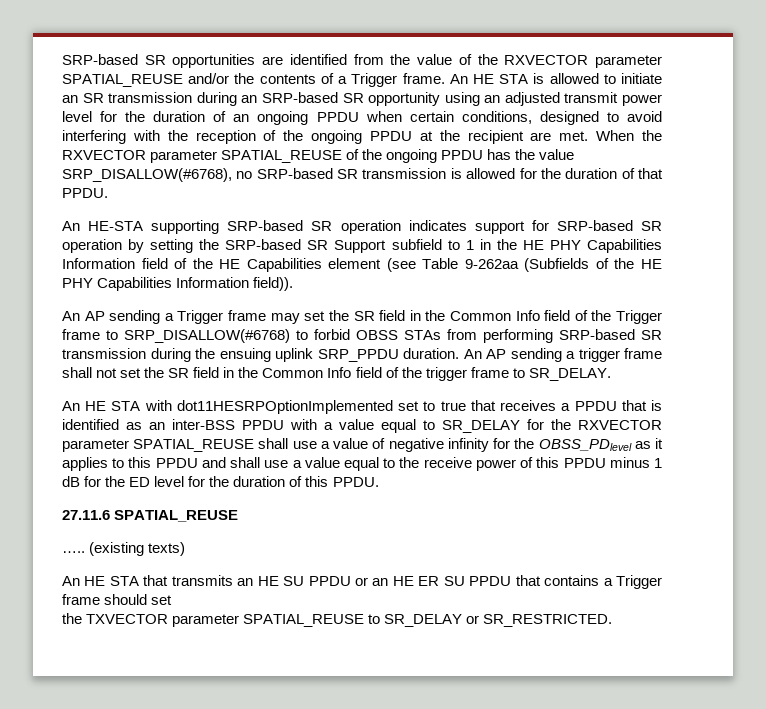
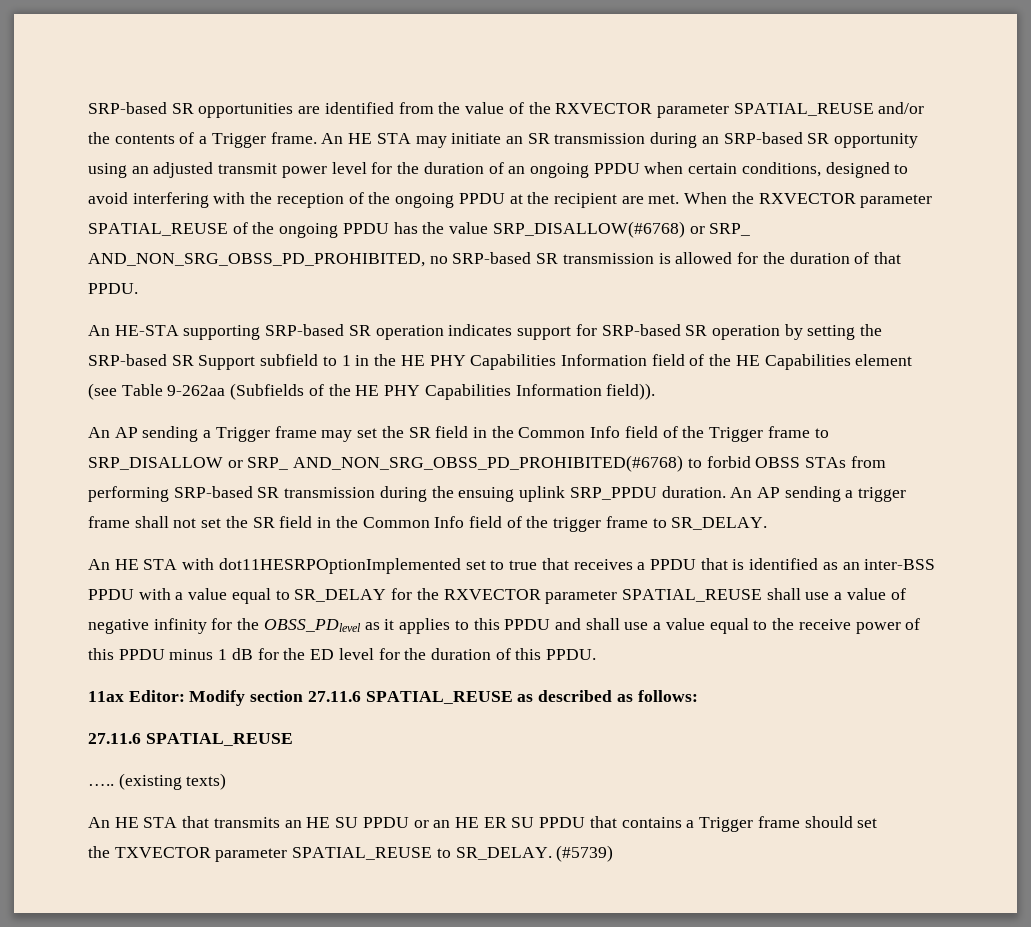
[533,73,616,84] is allowed to -> [415,136,447,148] may
[62,168,232,182] SRP_DISALLOW(#6768), -> [492,221,751,238] [88,253,425,267] SRP_DISALLOW(#6768) or SRP_ AND_NON_SRG_OBSS_PD_PROHIBITED,
[124,329,290,343] SRP_DISALLOW(#6768) -> [88,455,684,472] SRP_DISALLOW or SRP_ AND_NON_SRG_OBSS_PD_PROHIBITED(#6768)
(379, 482) none -> [88,690,698,706] // 11ax Editor: Modify section 27.11.6 SPATIAL_REUSE as described as follows:
[384,614,613,627] SR_DELAY or SR_RESTRICTED. -> [455,845,614,862] SR_DELAY. (#5739)

